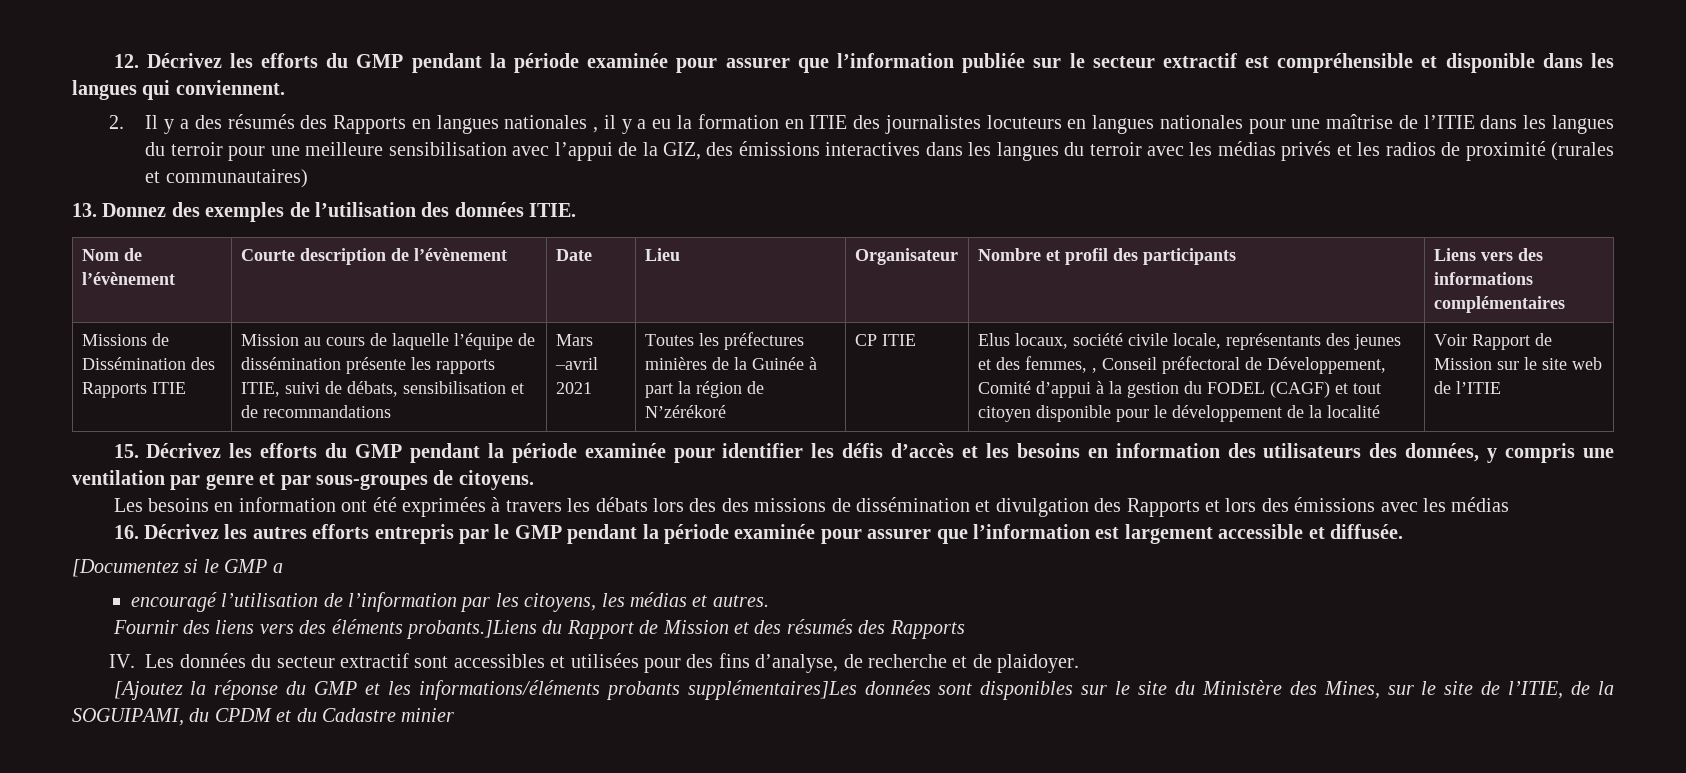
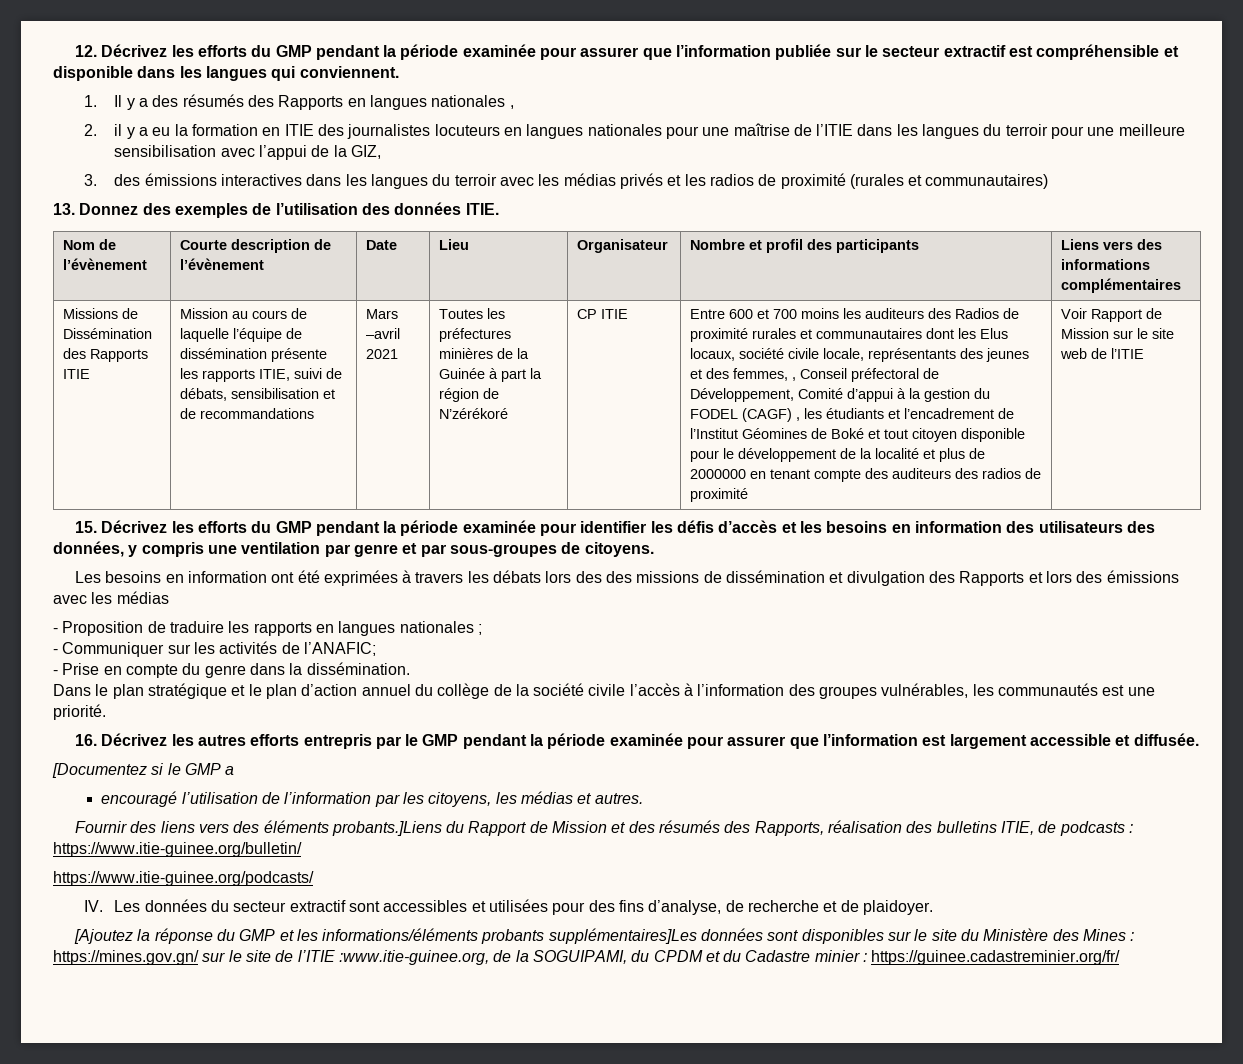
[108,115,124,129] 2. -> [83,95,97,107] 1.
(599, 130) none -> [83,124,97,136] // 2.
(701, 151) none -> [83,174,97,186] // 3.
(916, 340) none -> [690,308,1020,319] [690,328,977,342] Entre 600 et 700 moins les auditeurs des Radios de proximité rurales et communautaires dont les
(1330, 389) none -> [796,408,1015,421] [690,428,865,439] , les étudiants et l’encadrement de l’Institut Géomines de Boké
(1380, 411) none -> [923,448,986,462] [690,468,1042,482] [690,488,749,502] et plus de 2000000 en tenant compte des auditeurs des radios de proximité
(1510, 504) none -> [53,621,482,636] [53,641,376,657] [53,662,410,678] [53,683,1155,699] [53,704,106,720] // - Proposition de traduire les rapports en langues nationales ; // - Communiquer sur les activités de l’ANAFIC; // - Prise en compte du genre dans la dissémination. // Dans le plan stratégique et le plan d’action annuel du collège de la société civile l’accès à l’information des groupes vulnérables, les communautés est une priorité.
[889,620,965,639] Rapports -> [754,820,1133,836] [53,842,302,857] [53,871,314,886] Rapports, réalisation des bulletins ITIE, de podcasts : https://www.itie-guinee.org/bulletin/ // https://www.itie-guinee.org/podcasts/
[1323,681,1380,699] Mines, -> [1083,929,1135,941] [53,950,199,965] Mines : https://mines.gov.gn/
[1508,681,1564,699] l’ITIE, -> [297,950,489,965] l’ITIE :www.itie-guinee.org,
(455, 715) none -> [863,950,1121,965] : https://guinee.cadastreminier.org/fr/

